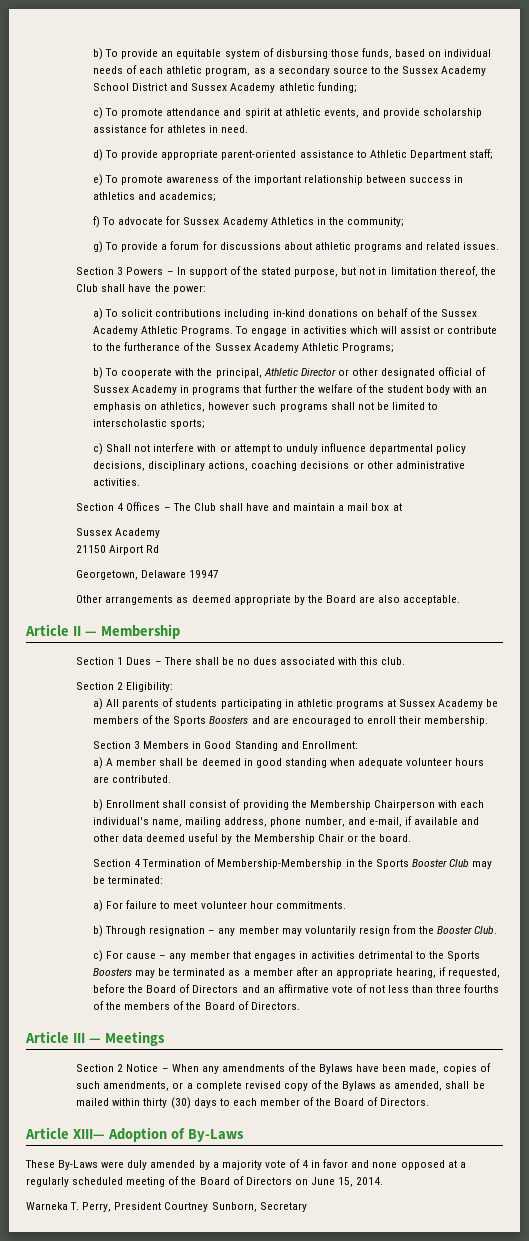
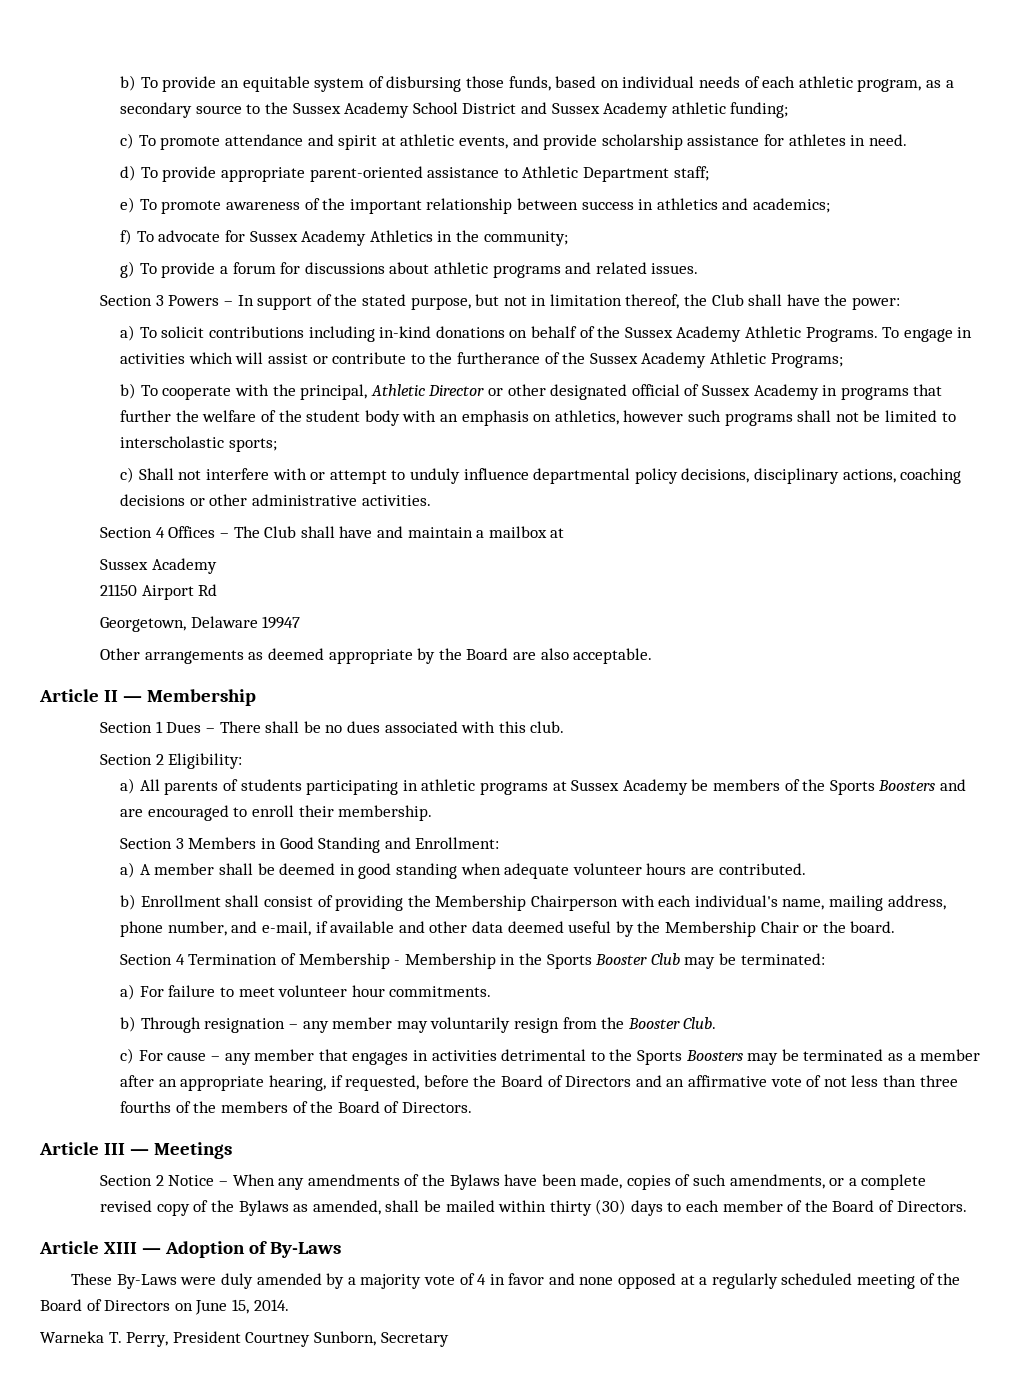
[347,503,390,511] mail box -> [488,526,547,538] mailbox
[217,859,343,869] Membership-Membership -> [298,953,496,969] Membership - Membership
[72,1129,105,1139] XIII— -> [103,1242,161,1254] XIII —

